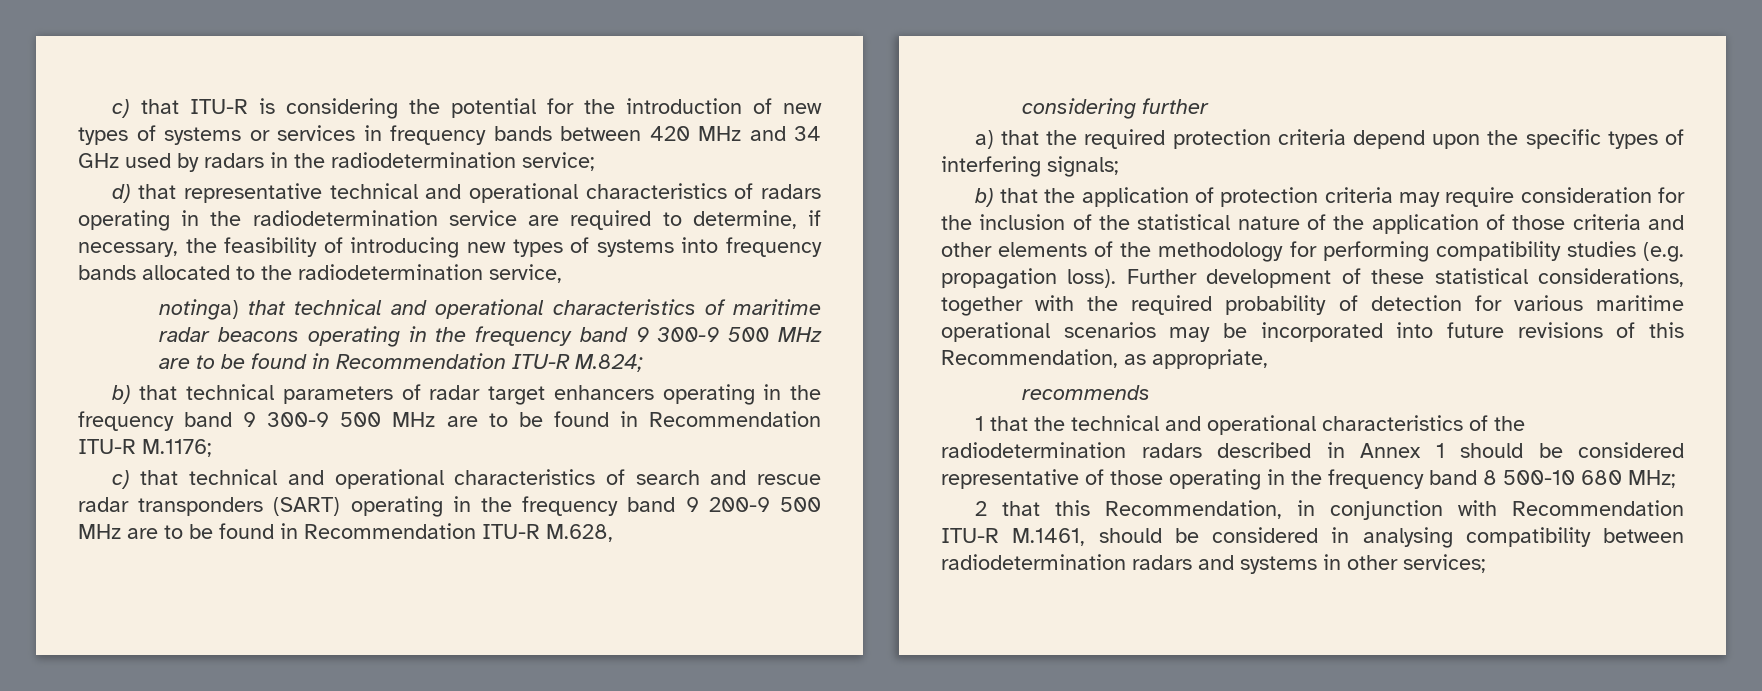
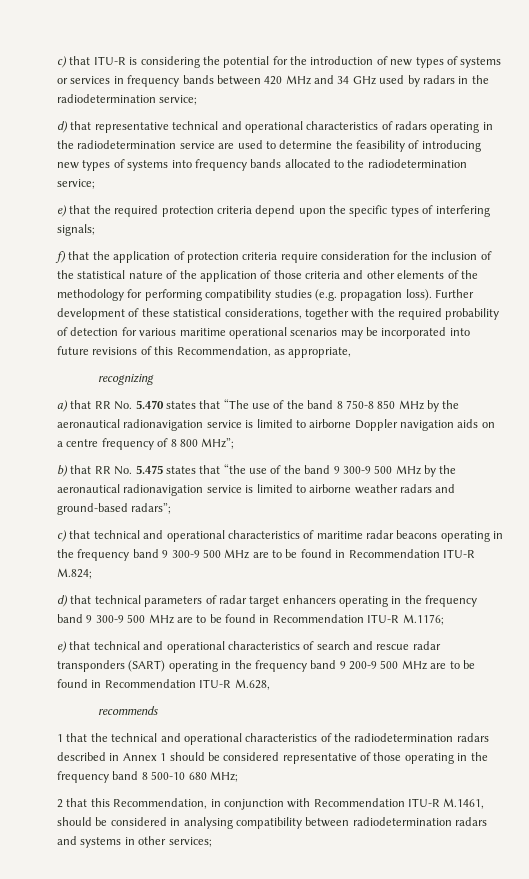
[570,210,821,230] [78,242,178,257] required to determine, if necessary, -> [237,140,333,149] used to determine
[489,264,562,283] [159,299,821,320] [159,326,822,347] [159,353,644,372] [111,384,822,405] [78,411,821,431] [78,439,212,457] [111,469,821,489] [78,496,822,517] [78,523,613,542] [1022,98,1210,119] [974,130,994,149] service, // notinga) that technical and operational characteristics of maritime radar beacons operating in the frequency band 9 300-9 500 MHz are to be found in Recommendation ITU-R M.824; // b) that technical parameters of radar target enhancers operating in the frequency band 9 300-9 500 MHz are to be found in Recommendation ITU-R M.1176; // c) that technical and operational characteristics of search and rescue radar transponders (SART) operating in the frequency band 9 200-9 500 MHz are to be found in Recommendation ITU-R M.628, // considering further // a) -> [57,179,95,189] [57,205,67,217] service; // e)
[974,188,994,207] b) -> [55,251,66,263] f)
[1399,192,1441,207] may -> (278, 256) none
(1268, 359) none -> [98,374,155,385] [57,399,460,412] [57,419,495,431] [57,438,235,450] [57,464,457,477] [57,484,456,496] [57,503,172,515] [57,530,504,542] [57,549,475,561] [57,568,92,579] [57,595,478,607] [57,614,444,625] [57,641,441,653] [57,660,475,672] [57,679,270,690] // recognizing // a) that RR No. 5.470 states that “The use of the band 8 750-8 850 MHz by the aeronautical radionavigation service is limited to airborne Doppler navigation aids on a centre frequency of 8 800 MHz”; // b) that RR No. 5.475 states that “the use of the band 9 300-9 500 MHz by the aeronautical radionavigation service is limited to airborne weather radars and ground-based radars”; // c) that technical and operational characteristics of maritime radar beacons operating in the frequency band 9 300-9 500 MHz are to be found in Recommendation ITU-R M.824; // d) that technical parameters of radar target enhancers operating in the frequency band 9 300-9 500 MHz are to be found in Recommendation ITU-R M.1176; // e) that technical and operational characteristics of search and rescue radar transponders (SART) operating in the frequency band 9 200-9 500 MHz are to be found in Recommendation ITU-R M.628,

